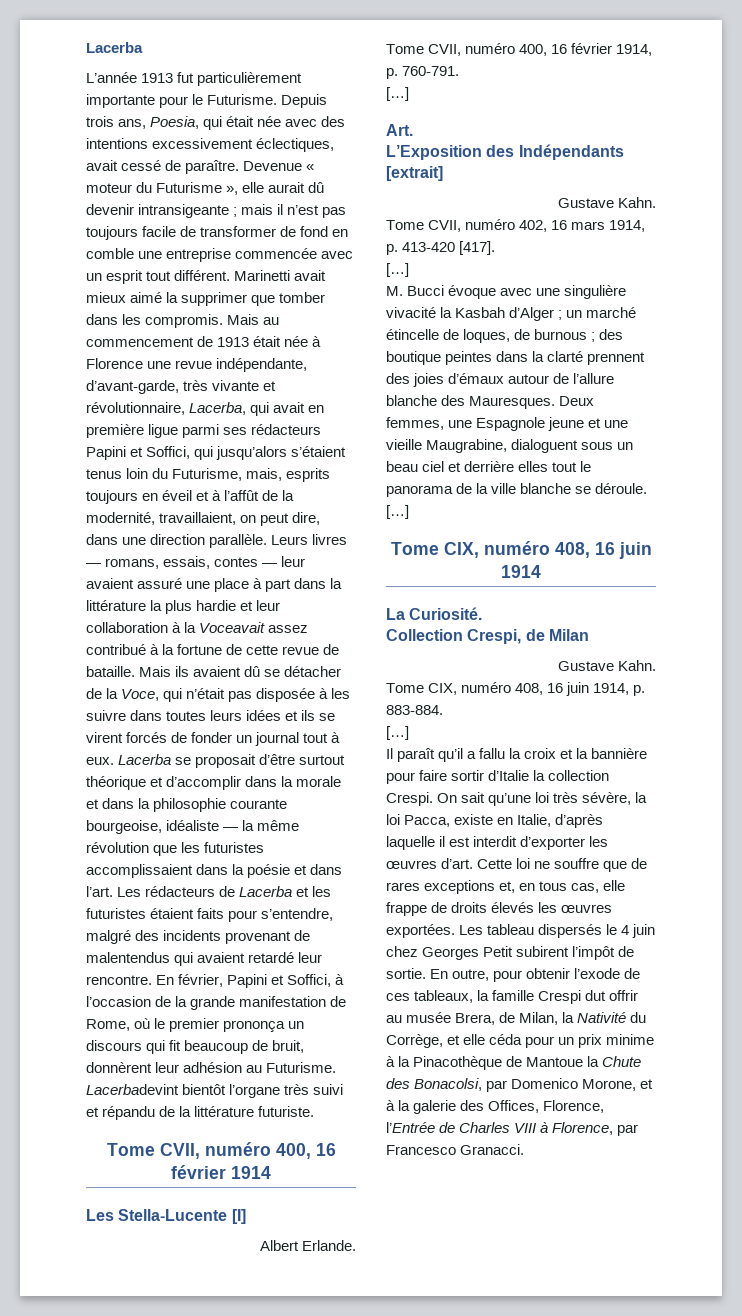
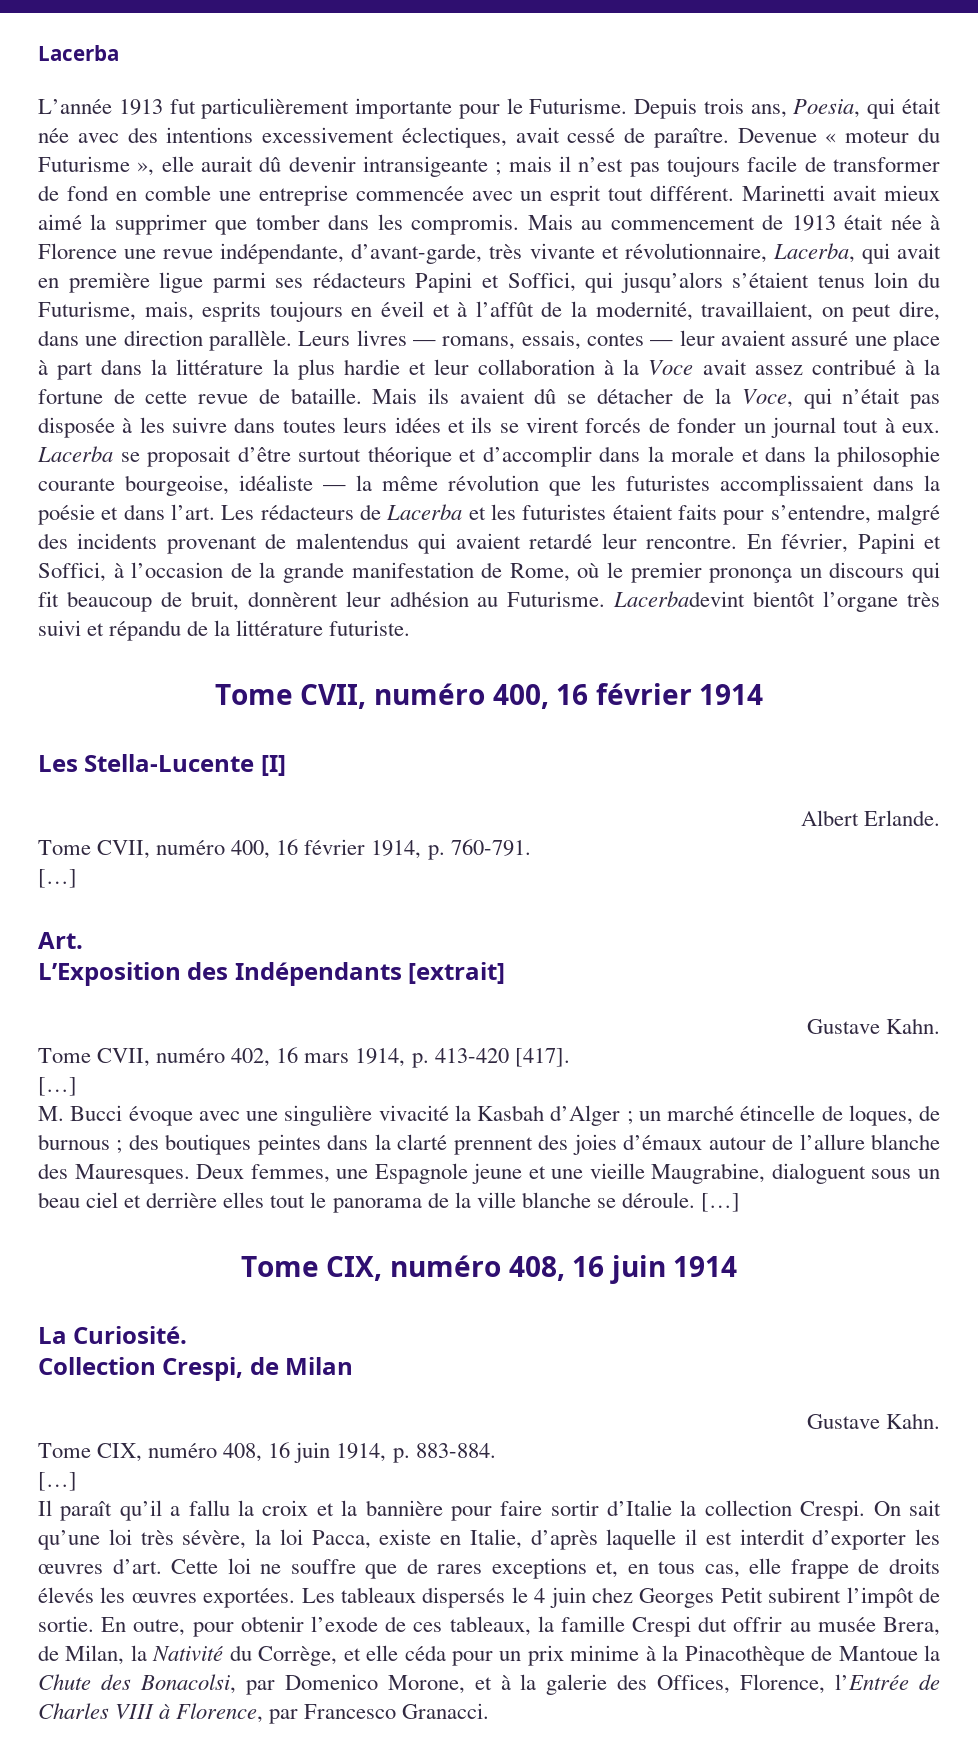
[199,622,266,633] Voceavait -> [648,359,747,375] Voce avait
[386,351,441,365] boutique -> [165,1134,252,1155] boutiques
[487,924,535,935] tableau -> [341,1587,416,1603] tableaux

